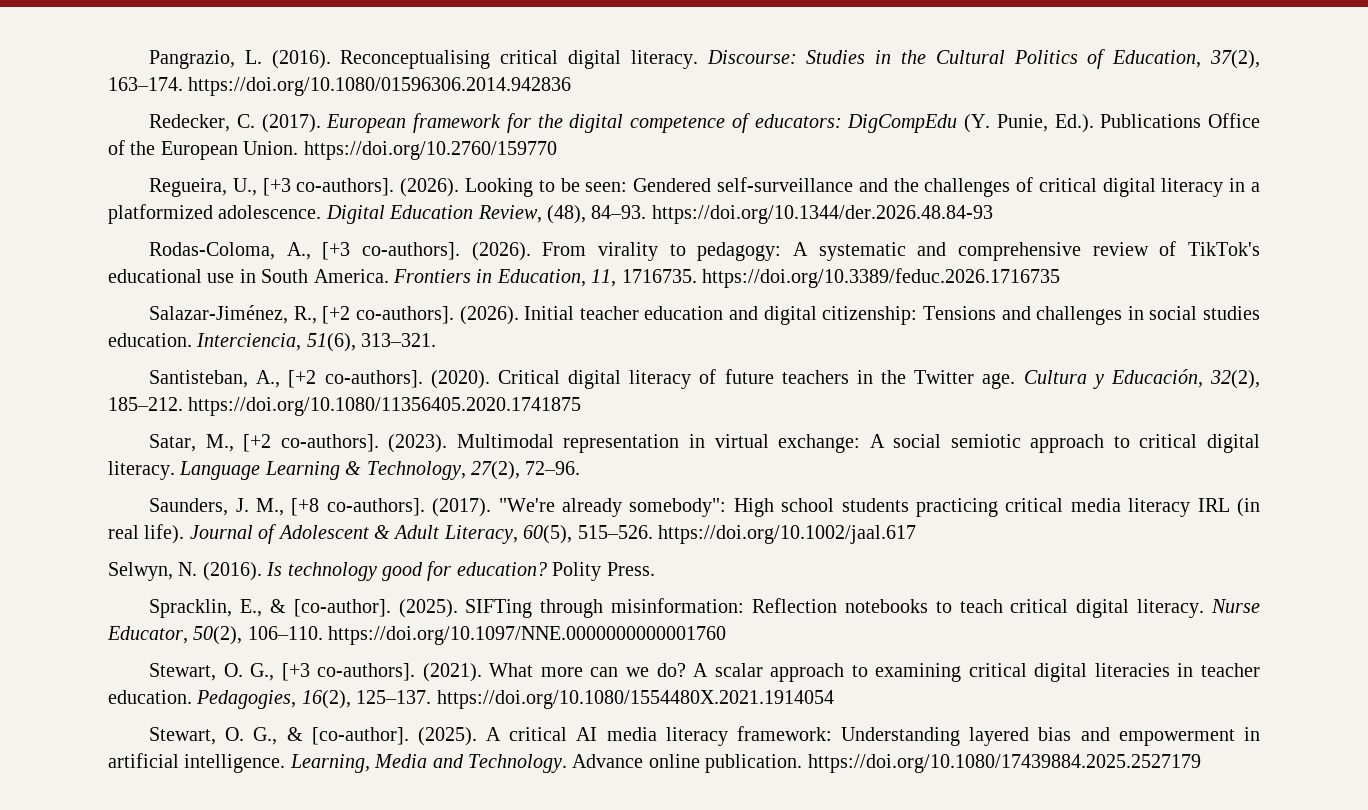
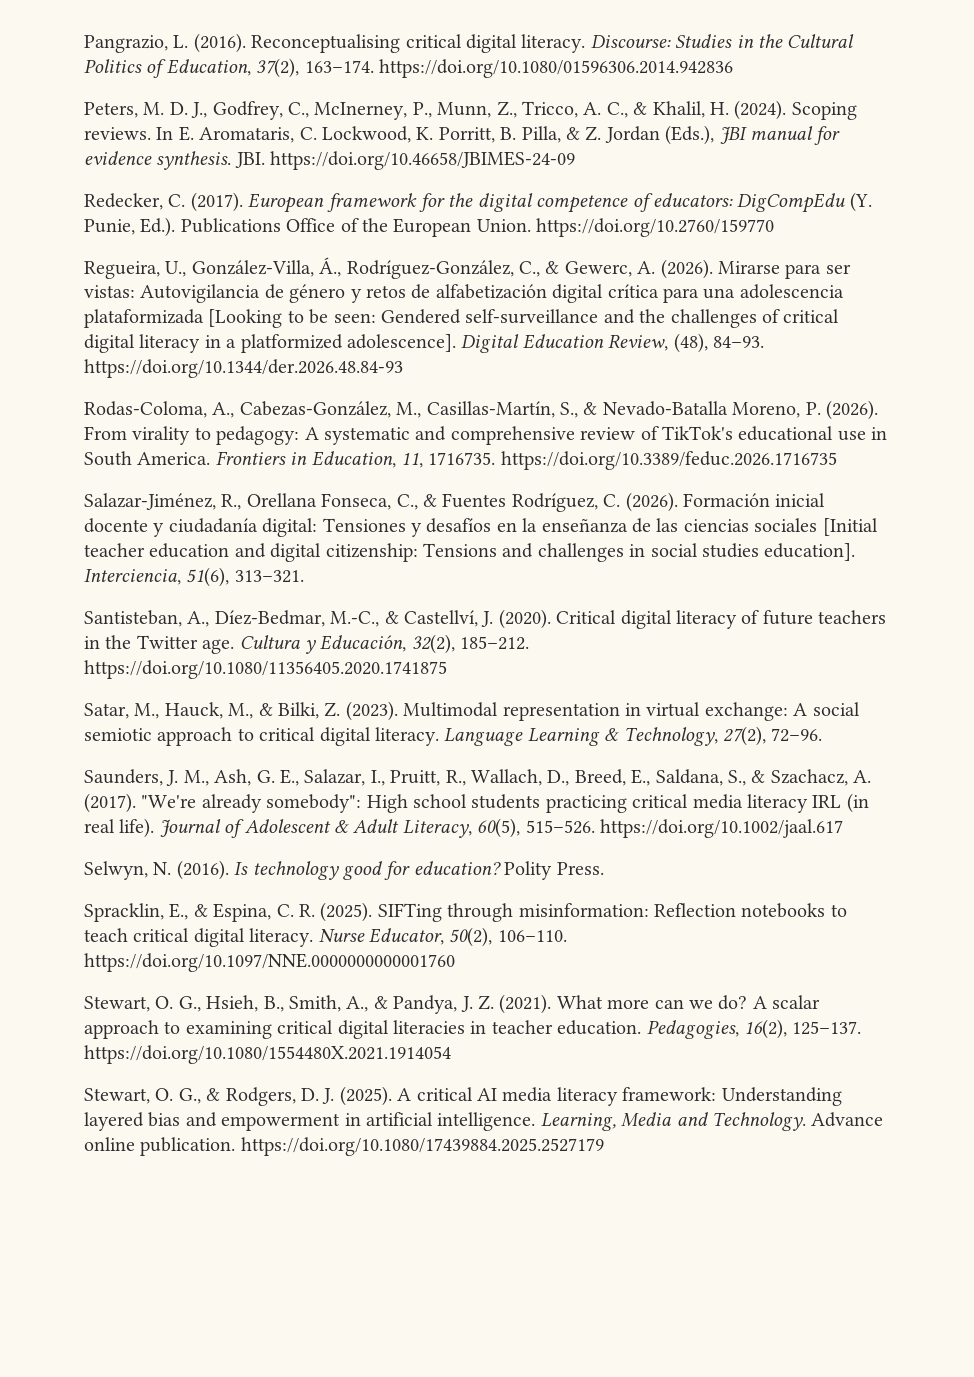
(572, 86) none -> [84,100,857,120] [84,125,841,145] [84,151,576,170] // Peters, M. D. J., Godfrey, C., McInerney, P., Munn, Z., Tricco, A. C., & Khalil, H. (2024). Scoping reviews. In E. Aromataris, C. Lockwood, K. Porritt, B. Pilla, & Z. Jordan (Eds.), JBI manual for evidence synthesis. JBI. https://doi.org/10.46658/JBIMES-24-09
[262,178,534,197] [+3 co-authors]. (2026). Looking -> [191,257,851,279] [84,284,844,303] [84,309,283,328] González-Villa, Á., Rodríguez-González, C., & Gewerc, A. (2026). Mirarse para ser vistas: Autovigilancia de género y retos de alfabetización digital crítica para una adolescencia plataformizada [Looking
[218,205,322,219] adolescence. -> [347,334,456,352] adolescence].
[322,242,461,260] [+3 co-authors]. -> [239,401,821,418] Cabezas-González, M., Casillas-Martín, S., & Nevado-Batalla Moreno, P.
[322,306,575,325] [+2 co-authors]. (2026). Initial -> [246,492,826,512] [84,518,878,537] Orellana Fonseca, C., & Fuentes Rodríguez, C. (2026). Formación inicial docente y ciudadanía digital: Tensiones y desafíos en la enseñanza de las ciencias sociales [Initial
[108,333,192,347] education. -> [764,543,856,561] education].
[288,370,423,388] [+2 co-authors]. -> [214,610,494,627] Díez-Bedmar, M.-C., & Castellví, J.
[243,434,379,452] [+2 co-authors]. -> [164,702,341,719] Hauck, M., & Bilki, Z.
[291,498,425,516] [+8 co-authors]. -> [214,769,872,786] Ash, G. E., Salazar, I., Pruitt, R., Wallach, D., Breed, E., Saldana, S., & Szachacz, A.
[293,599,391,617] [co-author]. -> [213,903,315,922] Espina, C. R.
[281,663,416,681] [+3 co-authors]. -> [206,995,494,1014] Hsieh, B., Smith, A., & Pandya, J. Z.
[311,727,409,745] [co-author]. -> [225,1087,335,1106] Rodgers, D. J.

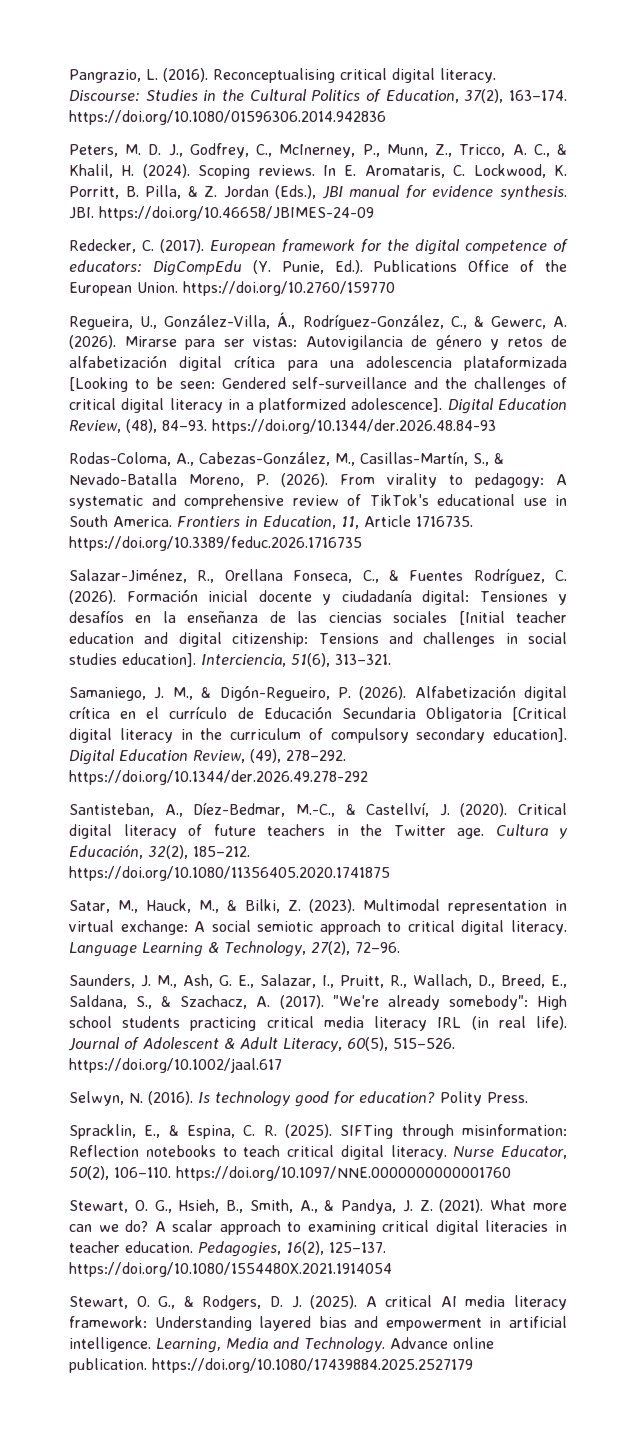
(423, 460) none -> [364,515,411,527] Article
(304, 576) none -> [69,685,567,701] [69,706,567,722] [69,728,567,743] [69,749,346,765] [69,770,368,785] // Samaniego, J. M., & Digón-Regueiro, P. (2026). Alfabetización digital crítica en el currículo de Educación Secundaria Obligatoria [Critical digital literacy in the curriculum of compulsory secondary education]. Digital Education Review, (49), 278–292. https://doi.org/10.1344/der.2026.49.278-292

